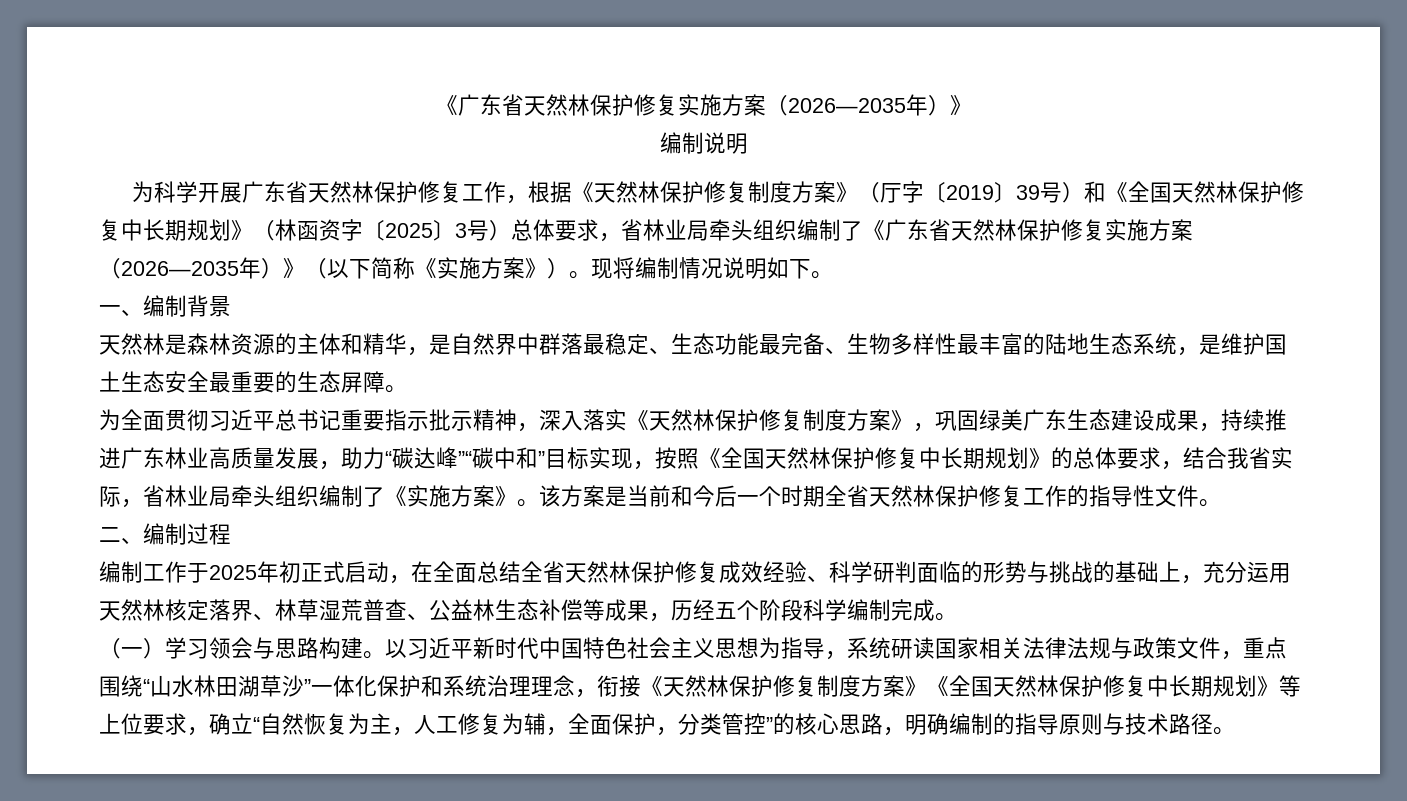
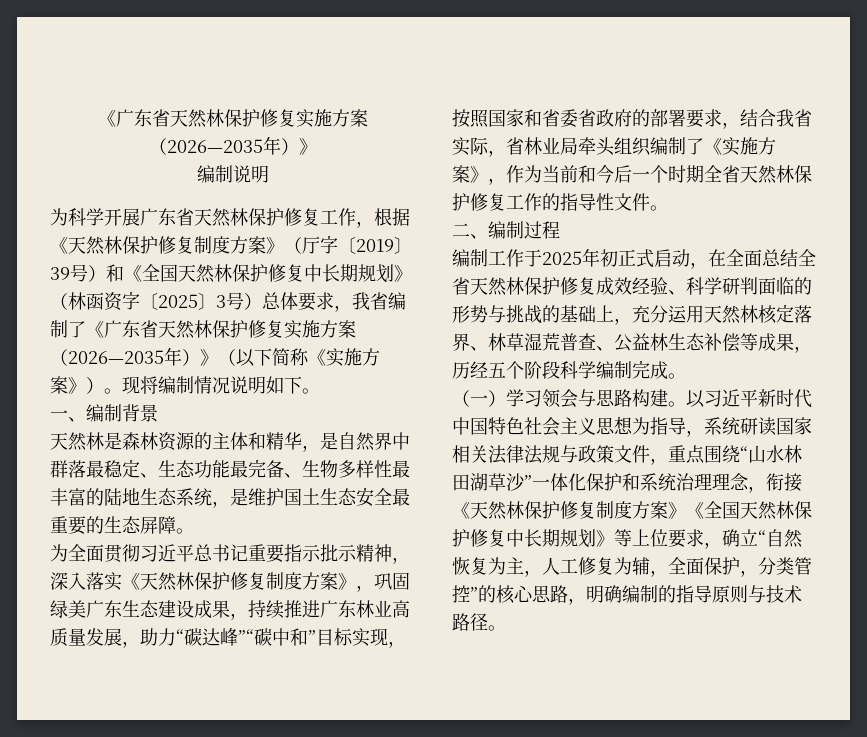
[621,219,797,241] 省林业局牵头组织 -> [352,292,388,310] 我省
[699,447,1117,469] 《全国天然林保护修复中长期规划》的总体 -> [488,109,686,128] 国家和省委省政府的部署
[517,485,627,507] 。该方案是 -> [488,165,542,185] ，作为

